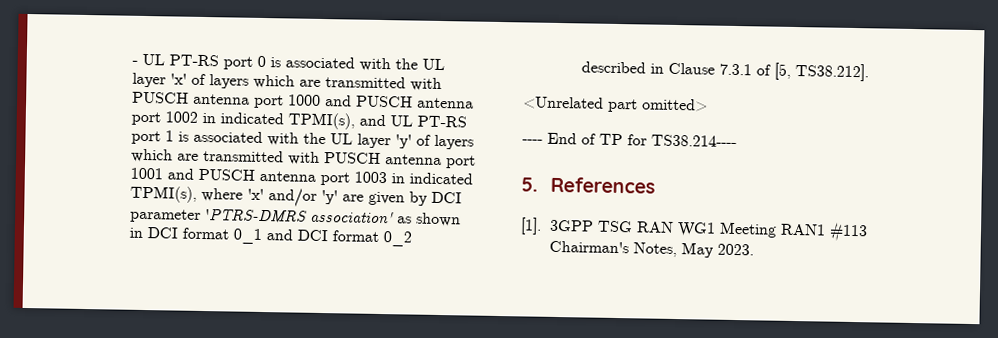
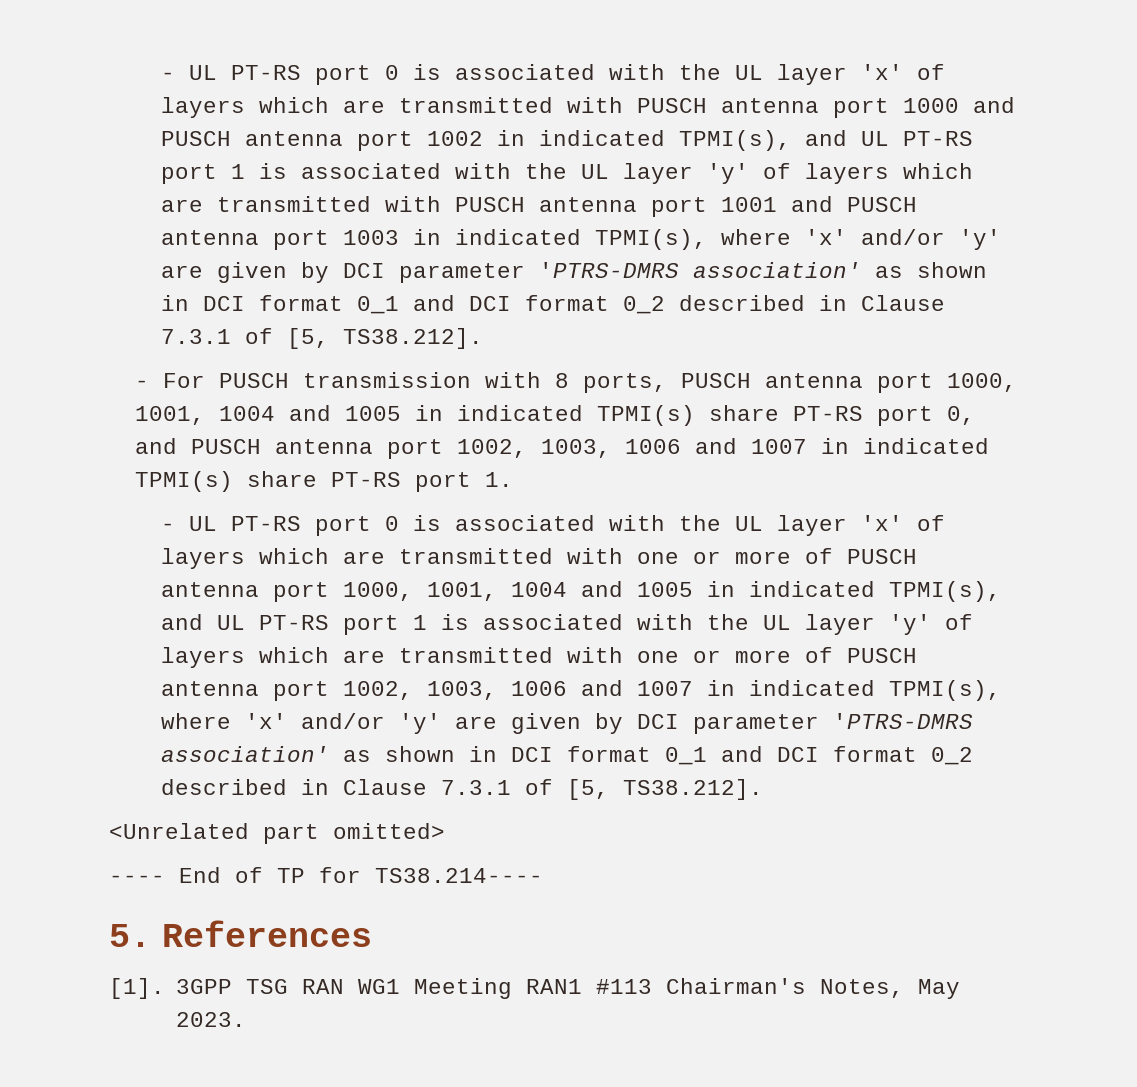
(869, 72) none -> [135,372,1018,393] [135,405,976,426] [135,438,990,459] [135,471,514,492] [161,515,946,536] [161,548,918,569] [161,581,1002,602] [161,614,974,635] [161,647,918,668] [161,680,1002,701] [161,713,974,734] [161,746,974,765] [161,779,764,800] // - For PUSCH transmission with 8 ports, PUSCH antenna port 1000, 1001, 1004 and 1005 in indicated TPMI(s) share PT-RS port 0, and PUSCH antenna port 1002, 1003, 1006 and 1007 in indicated TPMI(s) share PT-RS port 1. // - UL PT-RS port 0 is associated with the UL layer 'x' of layers which are transmitted with one or more of PUSCH antenna port 1000, 1001, 1004 and 1005 in indicated TPMI(s), and UL PT-RS port 1 is associated with the UL layer 'y' of layers which are transmitted with one or more of PUSCH antenna port 1002, 1003, 1006 and 1007 in indicated TPMI(s), where 'x' and/or 'y' are given by DCI parameter 'PTRS-DMRS association' as shown in DCI format 0_1 and DCI format 0_2 described in Clause 7.3.1 of [5, TS38.212].

